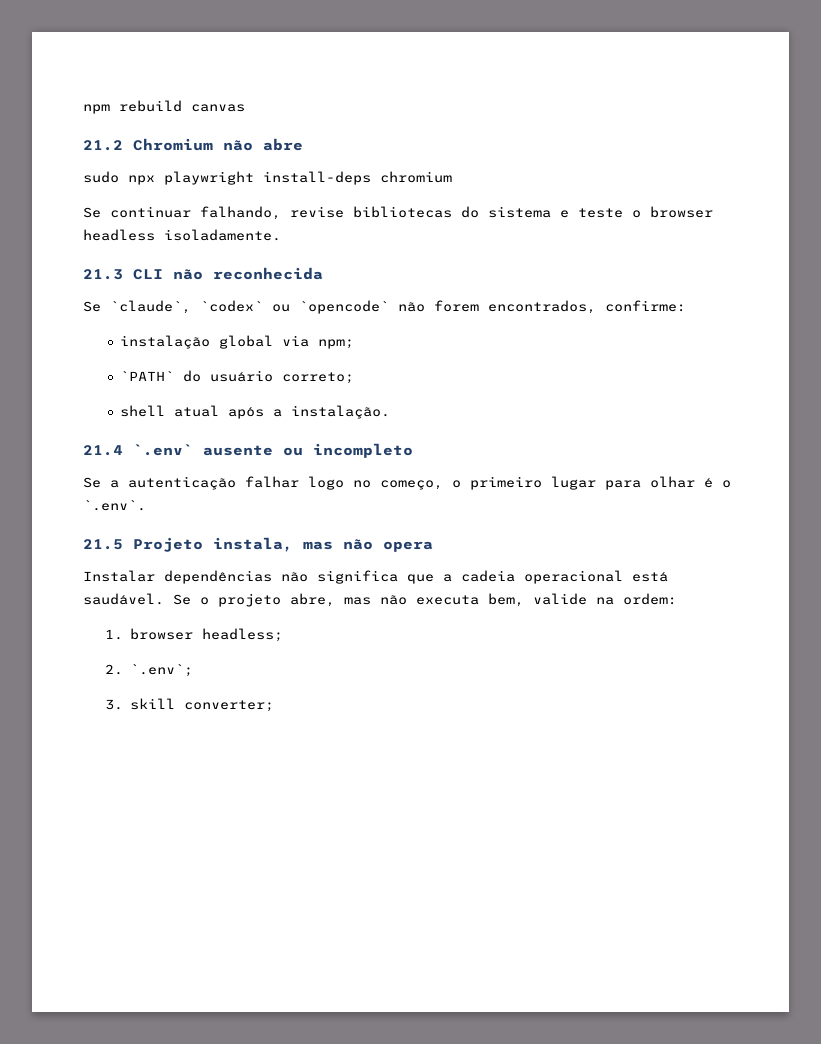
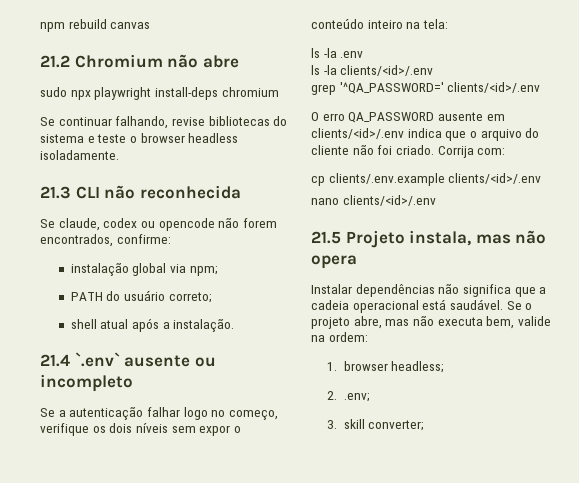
[110,300,389,314] `claude`, `codex` ou `opencode` -> [58,218,215,231] claude, codex ou opencode
[119,371,174,381] `PATH` -> [70,292,103,301] PATH
[452,476,731,490] [83,500,146,511] o primeiro lugar para olhar é o `.env`. -> [40,423,241,436] [311,19,448,29] [311,48,364,58] [311,65,434,76] [311,82,541,95] [311,112,505,123] [311,128,540,141] [311,144,506,158] [311,173,542,186] [311,195,436,206] verifique os dois níveis sem expor o conteúdo inteiro na tela: // ls -la .env // ls -la clients/<id>/.env // grep '^QA_PASSWORD=' clients/<id>/.env // O erro QA_PASSWORD ausente em clients/<id>/.env indica que o arquivo do cliente não foi criado. Corrija com: // cp clients/.env.example clients/<id>/.env // nano clients/<id>/.env
[129,664,193,677] `.env`; -> [343,393,370,402] .env;

